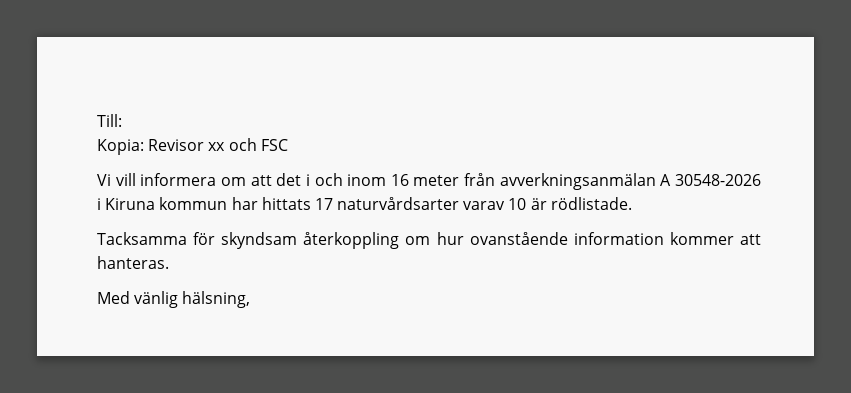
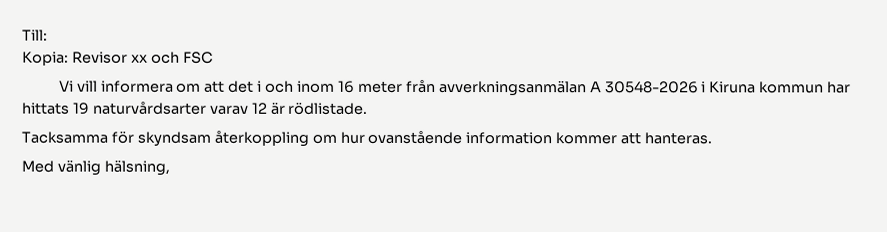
[314,198,333,210] 17 -> [72,102,90,115] 19
[508,198,527,210] 10 -> [251,102,268,114] 12

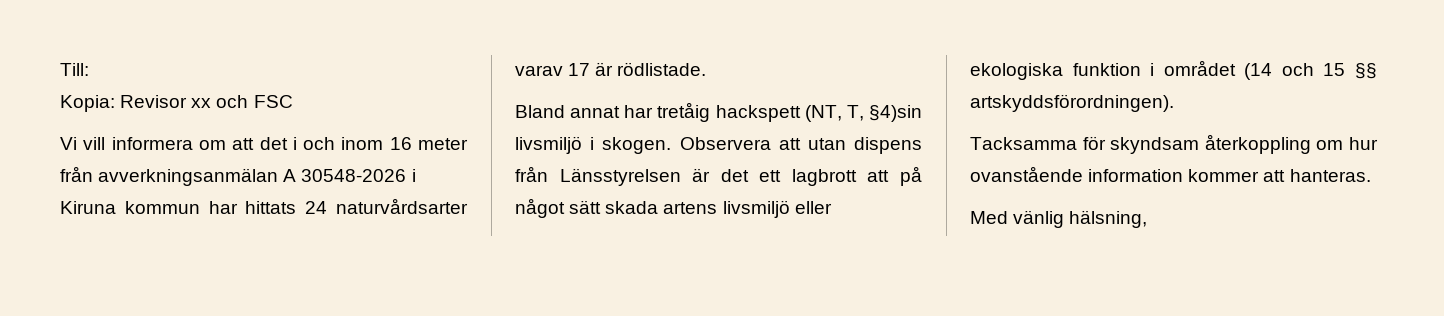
[72,102,90,115] 19 -> [305,201,328,214] 24
[251,102,268,114] 12 -> [568,63,591,76] 17
(369, 108) none -> [515,102,922,122] [515,136,922,154] [515,166,922,186] [515,198,832,218] [970,60,1377,80] [970,94,1174,112] // Bland annat har tretåig hackspett (NT, T, §4)sin livsmiljö i skogen. Observera att utan dispens från Länsstyrelsen är det ett lagbrott att på något sätt skada artens livsmiljö eller ekologiska funktion i området (14 och 15 §§ artskyddsförordningen).

